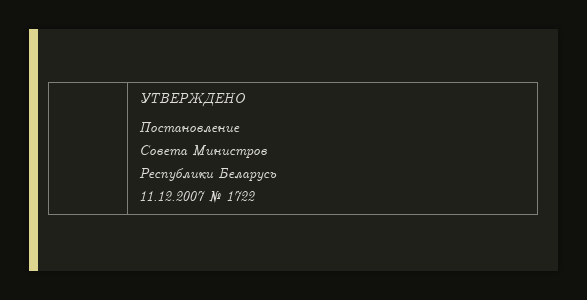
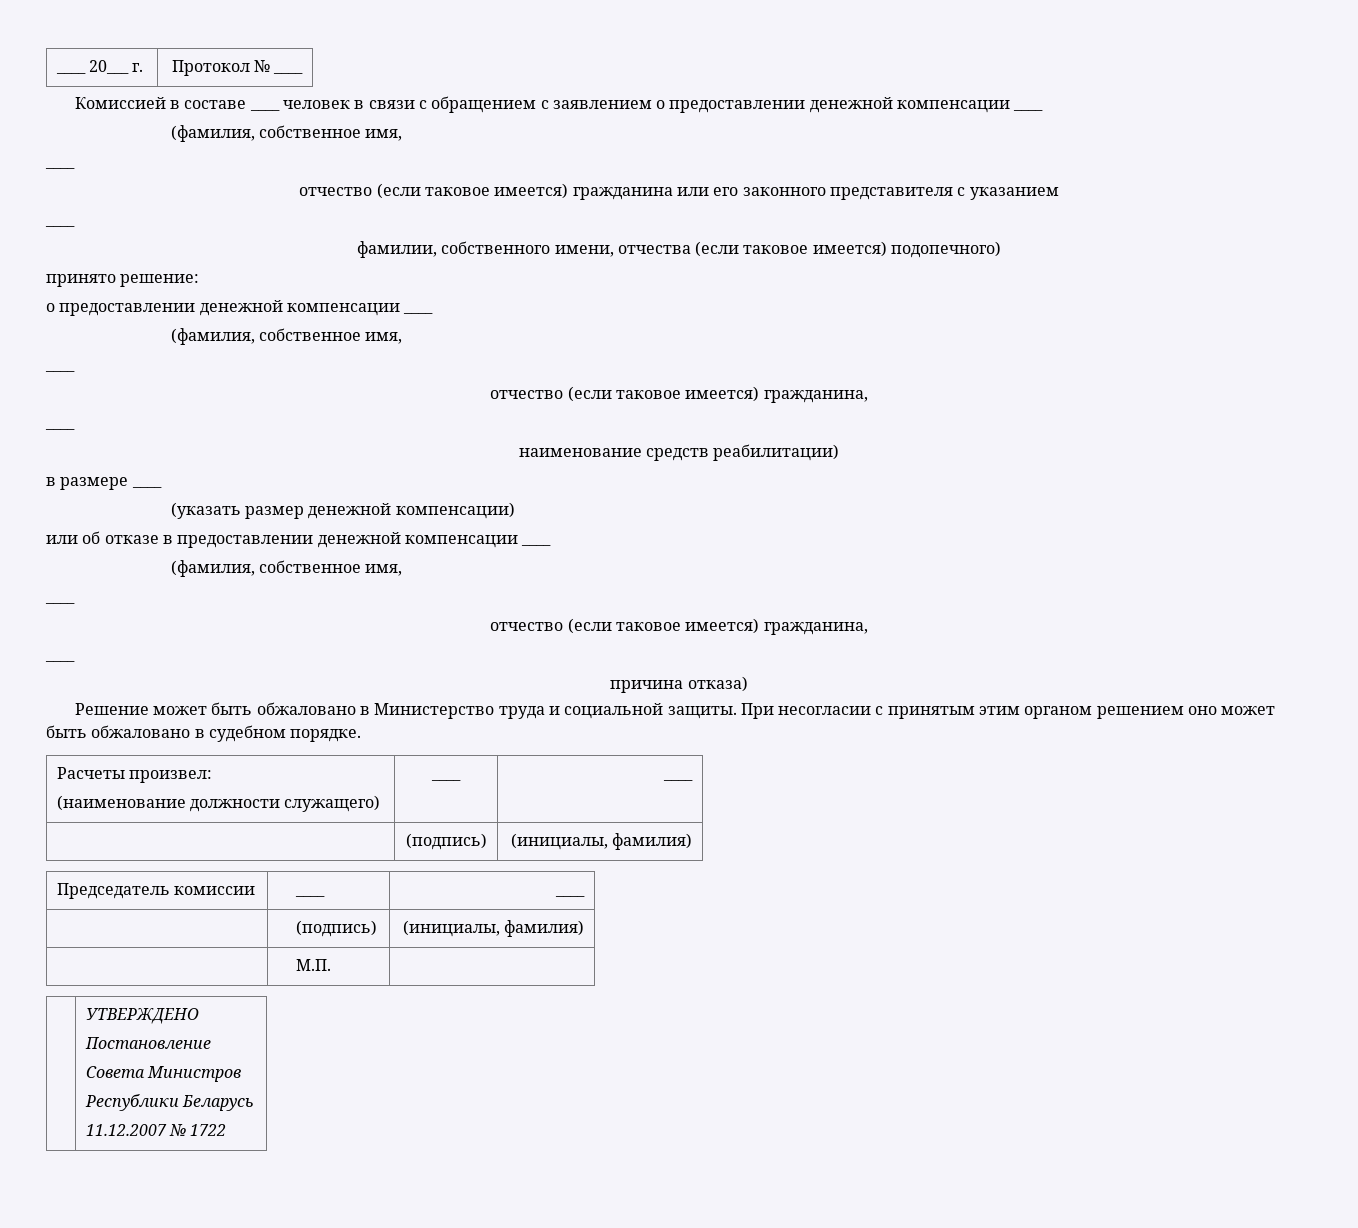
(138, 99) none -> [55,60,144,74] [171,60,271,76] [273,72,304,74] [74,97,247,109] [249,109,280,111] [282,96,1044,113] [170,125,403,142] [45,167,75,169] [299,183,1059,200] [45,225,75,227] [356,241,1002,258] [46,274,200,287] [46,300,434,316] [170,328,403,345] [45,370,75,372] [490,386,868,403] [45,428,75,430] [518,444,840,461] [46,477,162,490] [170,502,515,519] [46,531,552,548] [170,560,403,577] [45,602,75,604] [490,618,868,635] [45,660,75,662] [610,676,748,693] [74,702,1276,719] [46,725,362,742] [56,767,212,783] [56,795,381,812] [431,779,461,781] [663,779,694,781] [405,833,487,850] [511,833,693,850] [56,883,255,899] [295,895,326,897] [555,895,586,897] [296,920,378,937] [403,920,585,937] [296,959,332,971] ____ 20___ г. | Протокол № ____ // Комиссией в составе ____ человек в связи с обращением с заявлением о предоставлении денежной компенсации ____ // (фамилия, собственное имя, // ____ // отчество (если таковое имеется) гражданина или его законного представителя с указанием // ____ // фамилии, собственного имени, отчества (если таковое имеется) подопечного) // принято решение: // о предоставлении денежной компенсации ____ // (фамилия, собственное имя, // ____ // отчество (если таковое имеется) гражданина, // ____ // наименование средств реабилитации) // в размере ____ // (указать размер денежной компенсации) // или об отказе в предоставлении денежной компенсации ____ // (фамилия, собственное имя, // ____ // отчество (если таковое имеется) гражданина, // ____ // причина отказа) // Решение может быть обжаловано в Министерство труда и социальной защиты. При несогласии с принятым этим органом решением оно может быть обжаловано в судебном порядке. // Расчеты произвел: // (наименование должности служащего) | ____ | ____ // | (подпись) | (инициалы, фамилия) // Председатель комиссии | ____ | ____ // | (подпись) | (инициалы, фамилия) // | М.П. | //

